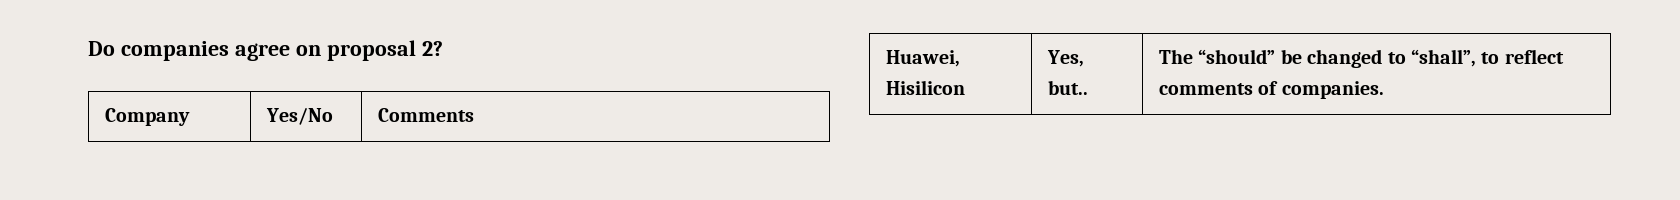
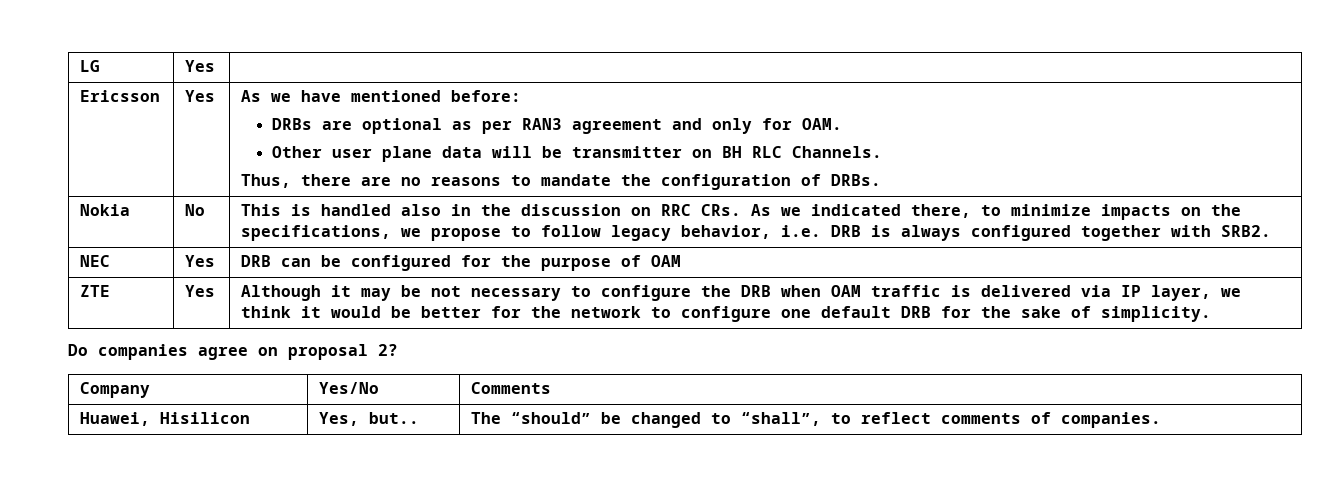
(88, 48) none -> [80,60,101,72] [185,60,216,72] [80,90,161,102] [185,90,216,102] [241,90,522,102] [271,118,842,134] [271,146,882,162] [241,174,882,190] [80,204,131,216] [185,204,206,216] [241,204,1242,220] [241,225,1272,241] [80,255,111,267] [185,255,216,267] [241,255,682,271] [80,285,111,297] [185,285,216,297] [241,285,1242,301] [241,306,1212,322] LG | Yes | // Ericsson | Yes | As we have mentioned before: // DRBs are optional as per RAN3 agreement and only for OAM. // Other user plane data will be transmitter on BH RLC Channels. // Thus, there are no reasons to mandate the configuration of DRBs. // Nokia | No | This is handled also in the discussion on RRC CRs. As we indicated there, to minimize impacts on the specifications, we propose to follow legacy behavior, i.e. DRB is always configured together with SRB2. // NEC | Yes | DRB can be configured for the purpose of OAM // ZTE | Yes | Although it may be not necessary to configure the DRB when OAM traffic is delivered via IP layer, we think it would be better for the network to configure one default DRB for the sake of simplicity. //

